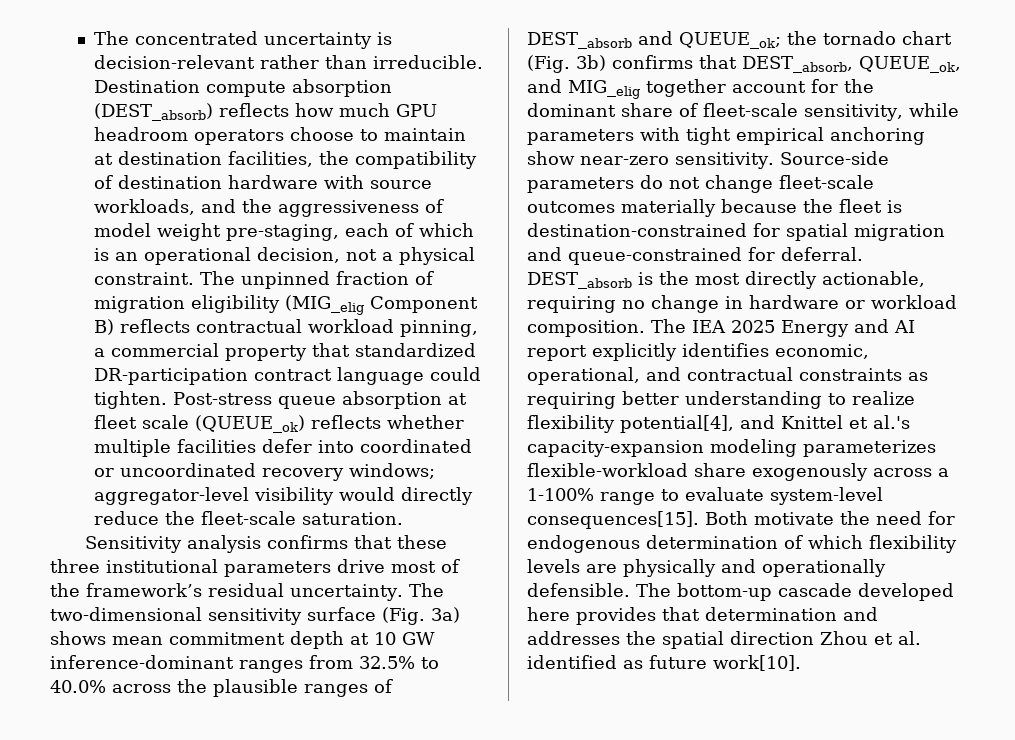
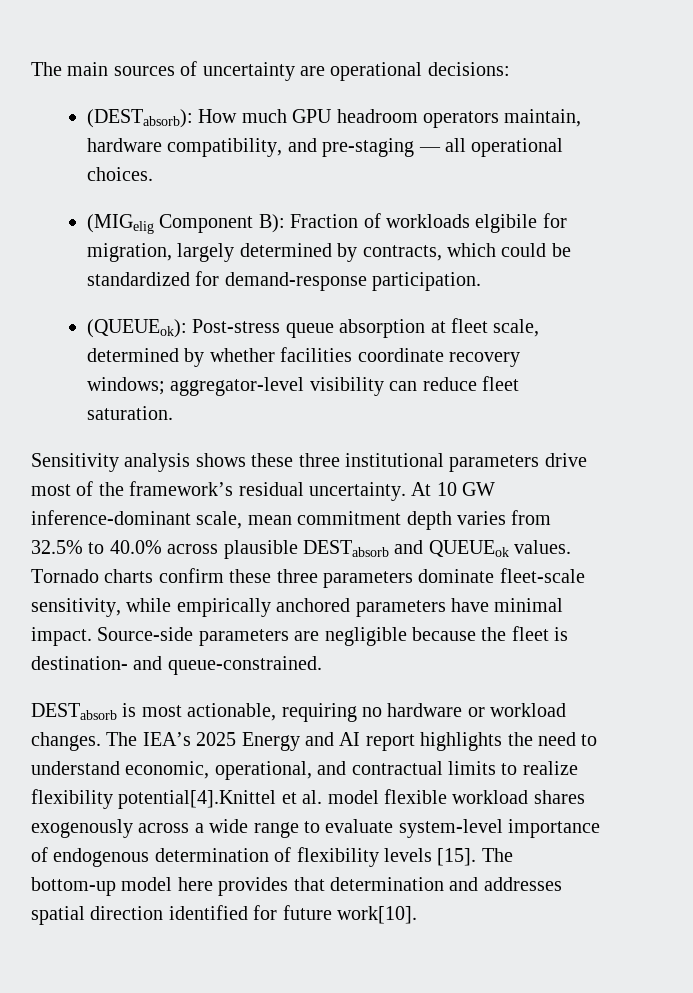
[94,31,393,49] [94,55,484,69] [94,79,393,97] [94,103,438,121] [94,127,467,145] [94,151,478,169] [94,175,433,189] [94,199,445,217] [94,223,475,241] [94,247,476,265] [94,271,435,289] [94,295,479,315] [94,319,479,337] [94,343,477,361] [94,367,482,385] [94,391,168,409] The concentrated uncertainty is decision-relevant rather than irreducible. Destination compute absorption (DEST_absorb) reflects how much GPU headroom operators choose to maintain at destination facilities, the compatibility of destination hardware with source workloads, and the aggressiveness of model weight pre-staging, each of which is an operational decision, not a physical constraint. The unpinned fraction of migration eligibility (MIG_elig Component B) reflects contractual workload pinning, a commercial property that standardized DR-participation contract language could tighten. -> [31,61,510,81] [86,109,582,128] [86,138,564,157] [86,167,153,181] [86,213,567,234] [86,243,571,262] [86,271,482,291] [86,319,187,338] The main sources of uncertainty are operational decisions: // (DESTabsorb): How much GPU headroom operators maintain, hardware compatibility, and pre-staging — all operational choices. // (MIGelig Component B): Fraction of workloads elgibile for migration, largely determined by contracts, which could be standardized for demand-response participation. // (QUEUEok):
[142,415,465,433] [94,439,473,457] [94,463,436,481] [94,487,474,505] [94,511,297,525] scale (QUEUE_ok) reflects whether multiple facilities defer into coordinated or uncoordinated recovery windows; aggregator-level visibility would directly reduce the fleet-scale -> [493,319,540,337] [86,347,520,367] [86,376,519,396] scale, determined by whether facilities coordinate recovery windows; aggregator-level visibility can reduce fleet
[267,535,393,549] confirms that -> [195,453,246,467] shows
[408,583,444,597] [50,607,460,625] [50,631,435,649] [50,655,303,673] The two-dimensional sensitivity surface (Fig. 3a) shows mean commitment depth at 10 GW inference-dominant ranges -> [411,482,496,496] [31,510,506,530] At 10 GW inference-dominant scale, mean commitment depth varies
[177,679,393,697] [527,31,952,49] [527,55,961,73] [527,79,874,99] [527,103,959,121] [527,127,925,145] [527,151,889,169] [527,175,874,193] [527,199,902,217] [527,223,945,241] [527,247,863,265] [527,271,817,289] the plausible ranges of DEST_absorb and QUEUE_ok; the tornado chart (Fig. 3b) confirms that DEST_absorb, QUEUE_ok, and MIG_elig together account for the dominant share of fleet-scale sensitivity, while parameters with tight empirical anchoring show near-zero sensitivity. Source-side parameters do not change fleet-scale outcomes materially because the fleet is destination-constrained for spatial migration and queue-constrained for deferral. DEST_absorb is the most directly -> [223,540,572,559] [31,568,585,588] [31,598,564,617] [31,626,569,646] [31,656,322,675] [31,703,182,720] plausible DESTabsorb and QUEUEok values. Tornado charts confirm these three parameters dominate fleet-scale sensitivity, while empirically anchored parameters have minimal impact. Source-side parameters are negligible because the fleet is destination- and queue-constrained. // DESTabsorb is most
[651,295,743,313] change in -> (382, 712) none
[527,319,726,337] composition. The IEA -> [31,732,191,751] changes. The IEA’s
[592,343,869,361] [527,367,928,385] [527,391,915,409] [527,415,910,433] [527,439,936,457] [527,463,746,477] explicitly identifies economic, operational, and contractual constraints as requiring better understanding to realize flexibility potential[4], and Knittel et al.'s capacity-expansion modeling parameterizes flexible-workload share -> [420,732,598,751] [31,761,578,780] [31,789,585,809] highlights the need to understand economic, operational, and contractual limits to realize flexibility potential[4].Knittel et al. model flexible workload shares
[527,488,594,501] 1-100% -> [209,819,249,833] wide
[527,511,955,529] consequences[15]. Both motivate the need for -> [508,819,601,838] [31,847,48,862] importance of
[808,535,863,549] which -> (292, 854) none
[586,559,886,577] [527,583,954,601] are physically and operationally defensible. The bottom-up cascade developed -> [437,848,513,866] [31,877,173,896] [15]. The bottom-up model
[626,631,656,645] the -> (562, 884) none
[820,631,921,645] [527,655,643,669] Zhou et al. identified as -> [168,905,278,920] identified for

